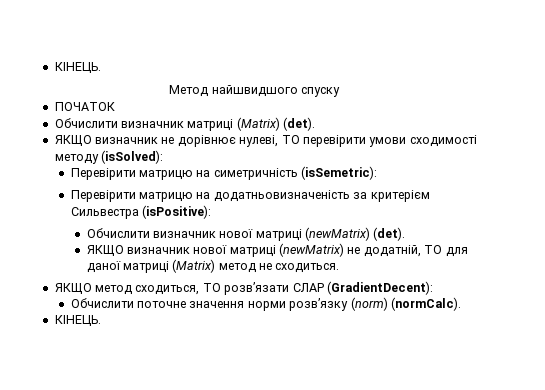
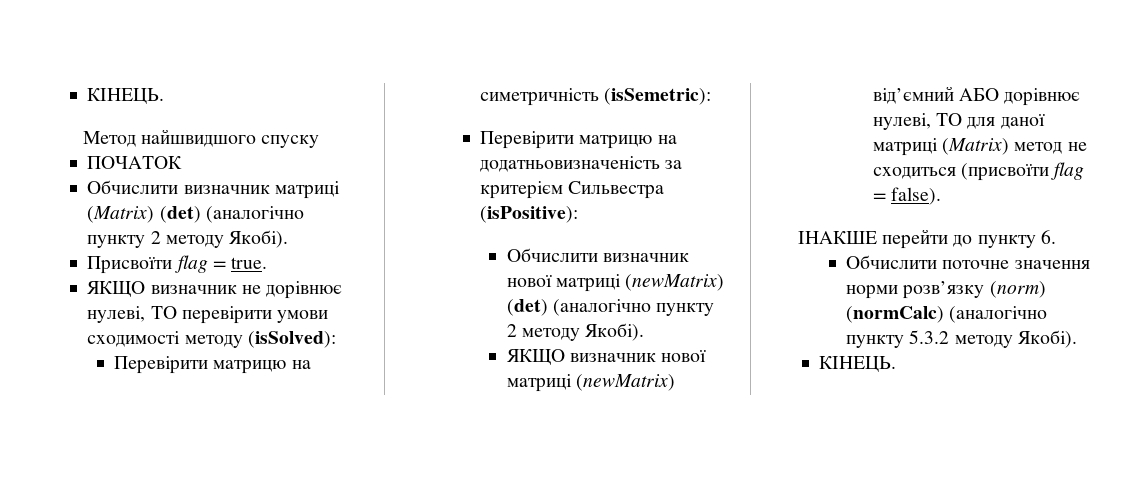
[283,117,316,131] (det). -> [159,206,304,223] [87,230,289,248] [87,255,268,274] (det) (аналогічно пункту 2 методу Якобі). // Присвоїти flag = true.
[373,227,406,241] (det). -> [506,299,715,316] [506,323,645,341] (det) (аналогічно пункту 2 методу Якобі).
[347,245,421,257] не додатній, -> [872,86,1081,106] [872,113,931,130] від’ємний АБО дорівнює нулеві,
[275,263,340,273] [54,281,433,295] сходиться. // ЯКЩО метод сходиться, ТО розв’язати СЛАР (GradientDecent): -> [872,162,1085,181] [872,187,942,205] [797,229,1056,249] сходиться (присвоїти flag = false). // ІНАКШЕ перейти до пункту 6.
[390,297,461,311] (normCalc). -> [846,306,1048,323] [846,330,1077,348] (normCalc) (аналогічно пункту 5.3.2 методу Якобі).

